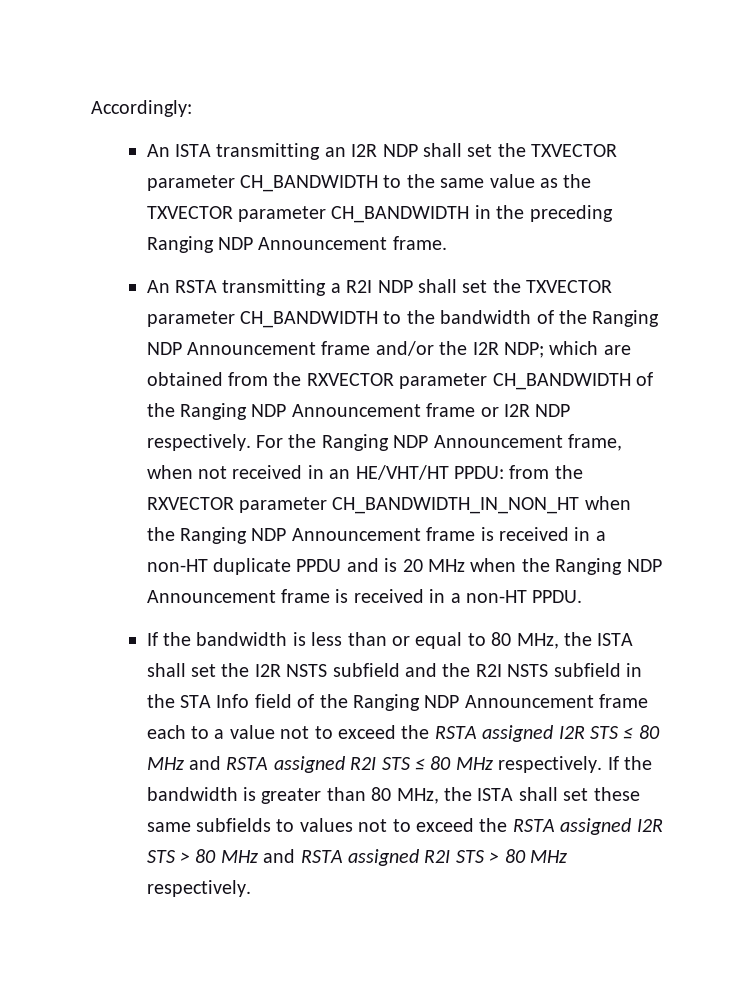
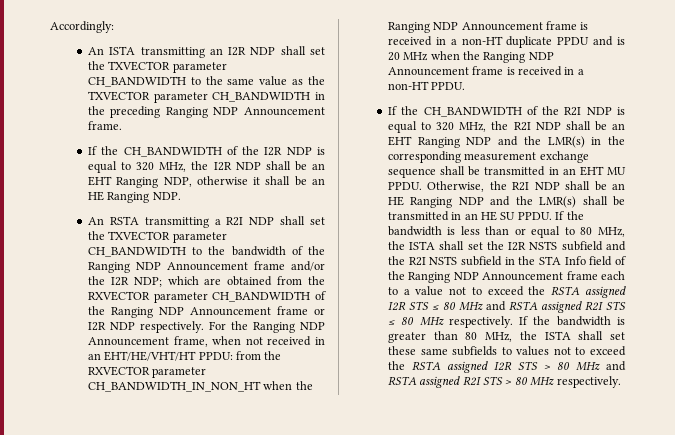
(447, 243) none -> [87,146,326,157] [87,161,325,173] [87,176,326,188] [87,191,181,203] // If the CH_BANDWIDTH of the I2R NDP is equal to 320 MHz, the I2R NDP shall be an EHT Ranging NDP, otherwise it shall be an HE Ranging NDP.
[355,465,449,480] HE/VHT/HT -> [104,351,197,361] EHT/HE/VHT/HT
(191, 639) none -> [423,106,625,117] [387,121,625,133] [387,136,625,148] [387,151,589,163] [387,166,626,178] [387,181,625,192] [387,196,625,208] [387,211,584,221] CH_BANDWIDTH of the R2I NDP is equal to 320 MHz, the R2I NDP shall be an EHT Ranging NDP and the LMR(s) in the corresponding measurement exchange sequence shall be transmitted in an EHT MU PPDU. Otherwise, the R2I NDP shall be an HE Ranging NDP and the LMR(s) shall be transmitted in an HE SU PPDU. If the

